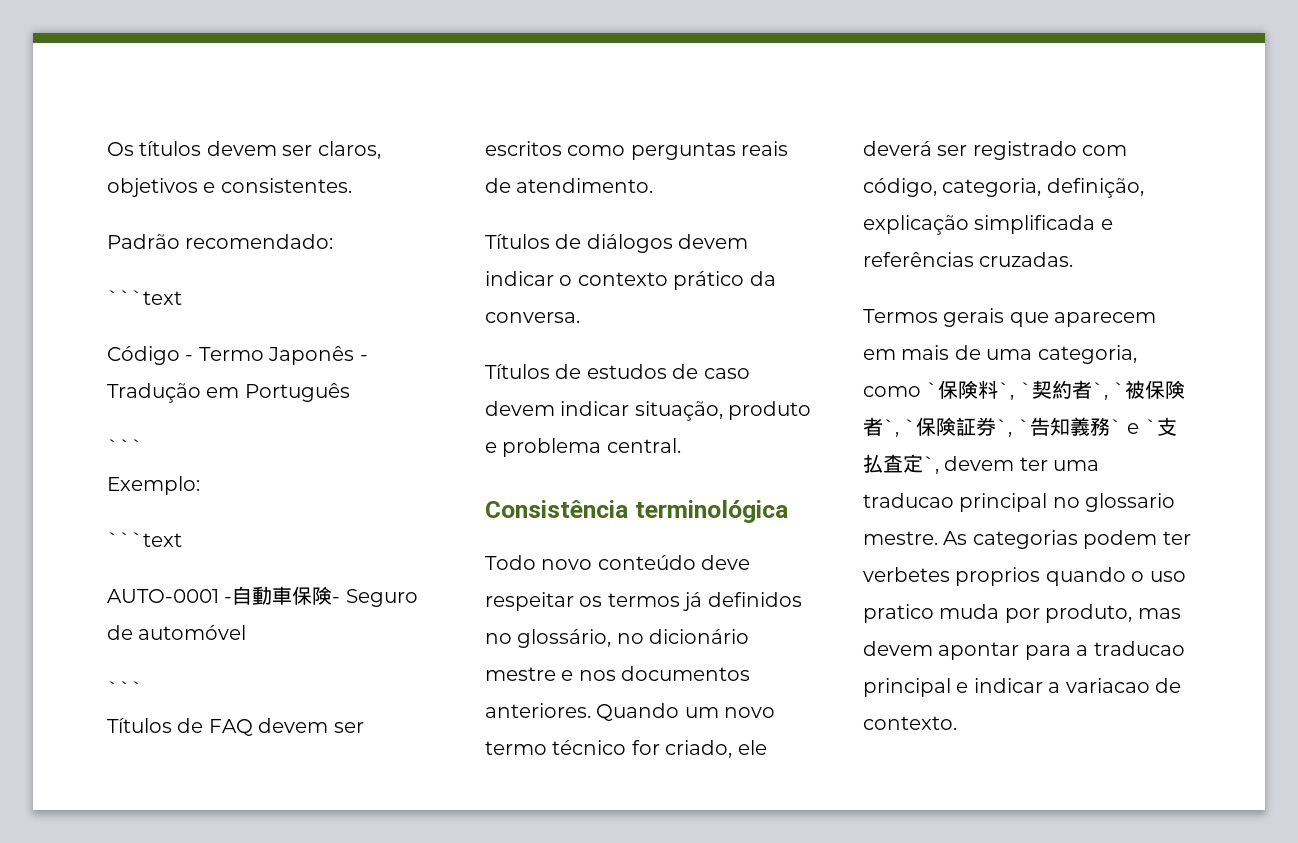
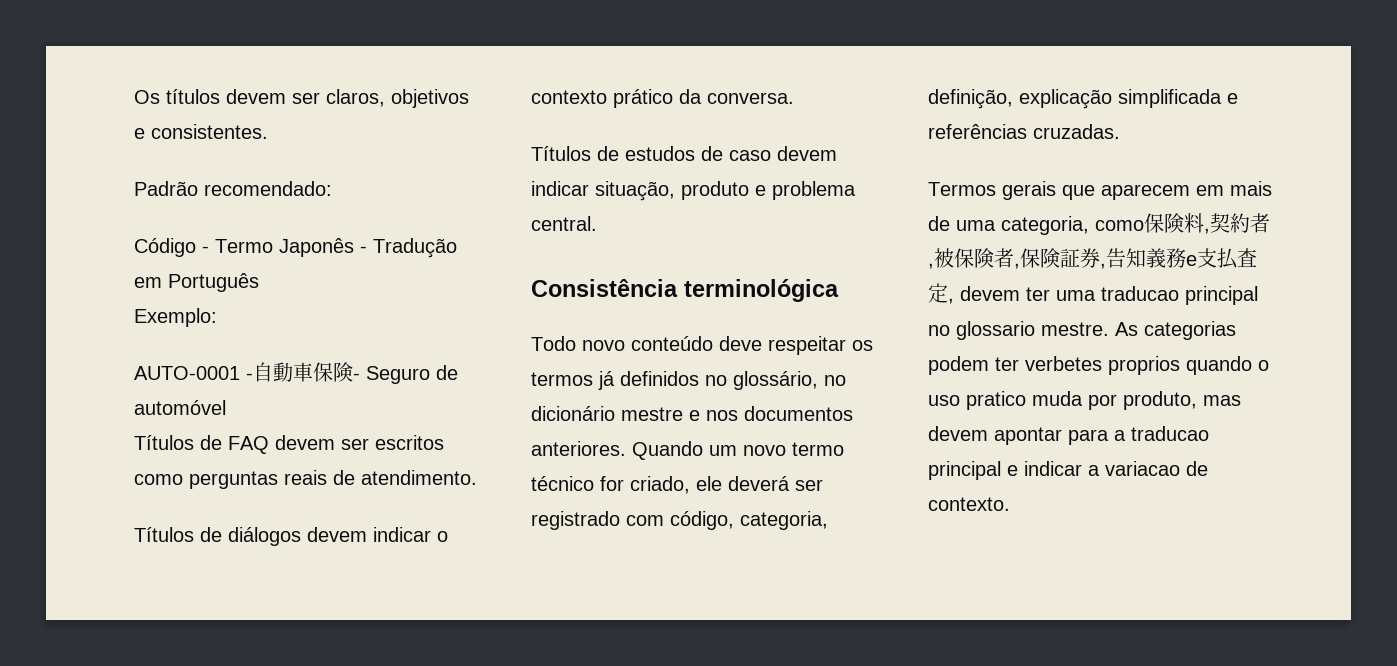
[107,290,182,305] // ```text -> (332, 188) none
[107,439,143,454] // ``` -> (259, 282) none
[107,532,182,547] // ```text -> (217, 317) none
[107,681,143,696] // ``` -> (226, 407) none
[926,380,1186,400] [863,417,1157,437] `保険料`, `契約者`, `被保険者`, `保険証券`, `告知義務` e ` -> [1144,213,1270,234] [928,248,1197,269] 保険料,契約者,被保険者,保険証券,告知義務e
[923,456,939,474] `, -> [948,298,954,304] ,

